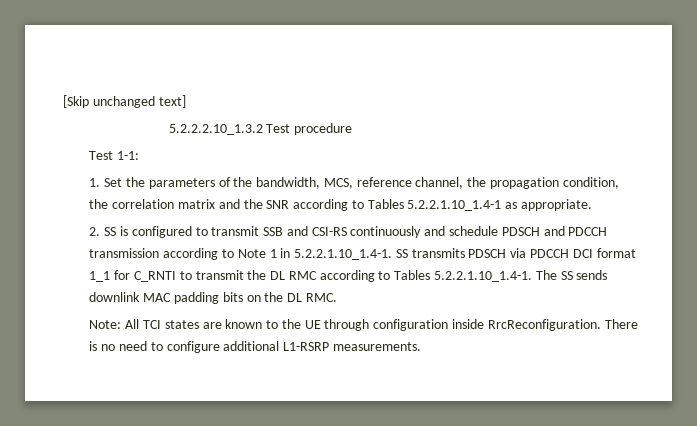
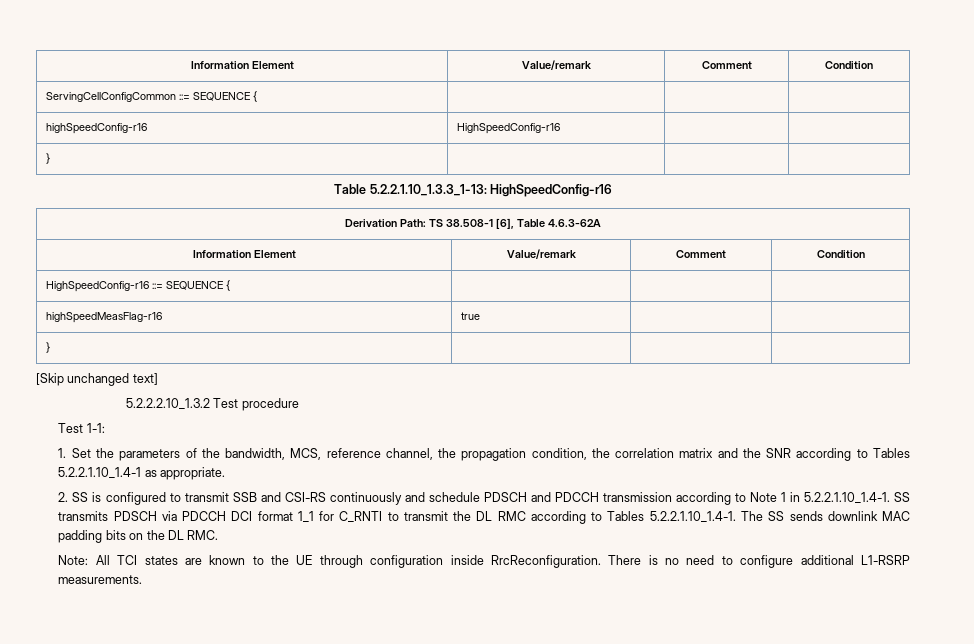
(63, 101) none -> [190,61,294,69] [521,60,591,70] [701,61,752,69] [825,61,873,69] [45,91,257,102] [45,123,147,134] [456,123,560,134] [45,153,50,164] [334,184,612,197] [345,218,601,229] [192,250,296,258] [506,249,576,259] [676,250,726,258] [816,250,865,258] [45,280,230,292] [45,312,162,323] [460,312,480,320] [45,342,50,353] Information Element | Value/remark | Comment | Condition // ServingCellConfigCommon ::= SEQUENCE { | | | // highSpeedConfig-r16 | HighSpeedConfig-r16 | | // } | | | // Table 5.2.2.1.10_1.3.3_1-13: HighSpeedConfig-r16 // Derivation Path: TS 38.508-1 [6], Table 4.6.3-62A // Information Element | Value/remark | Comment | Condition // HighSpeedConfig-r16 ::= SEQUENCE { | | | // highSpeedMeasFlag-r16 | true | | // } | | | //

